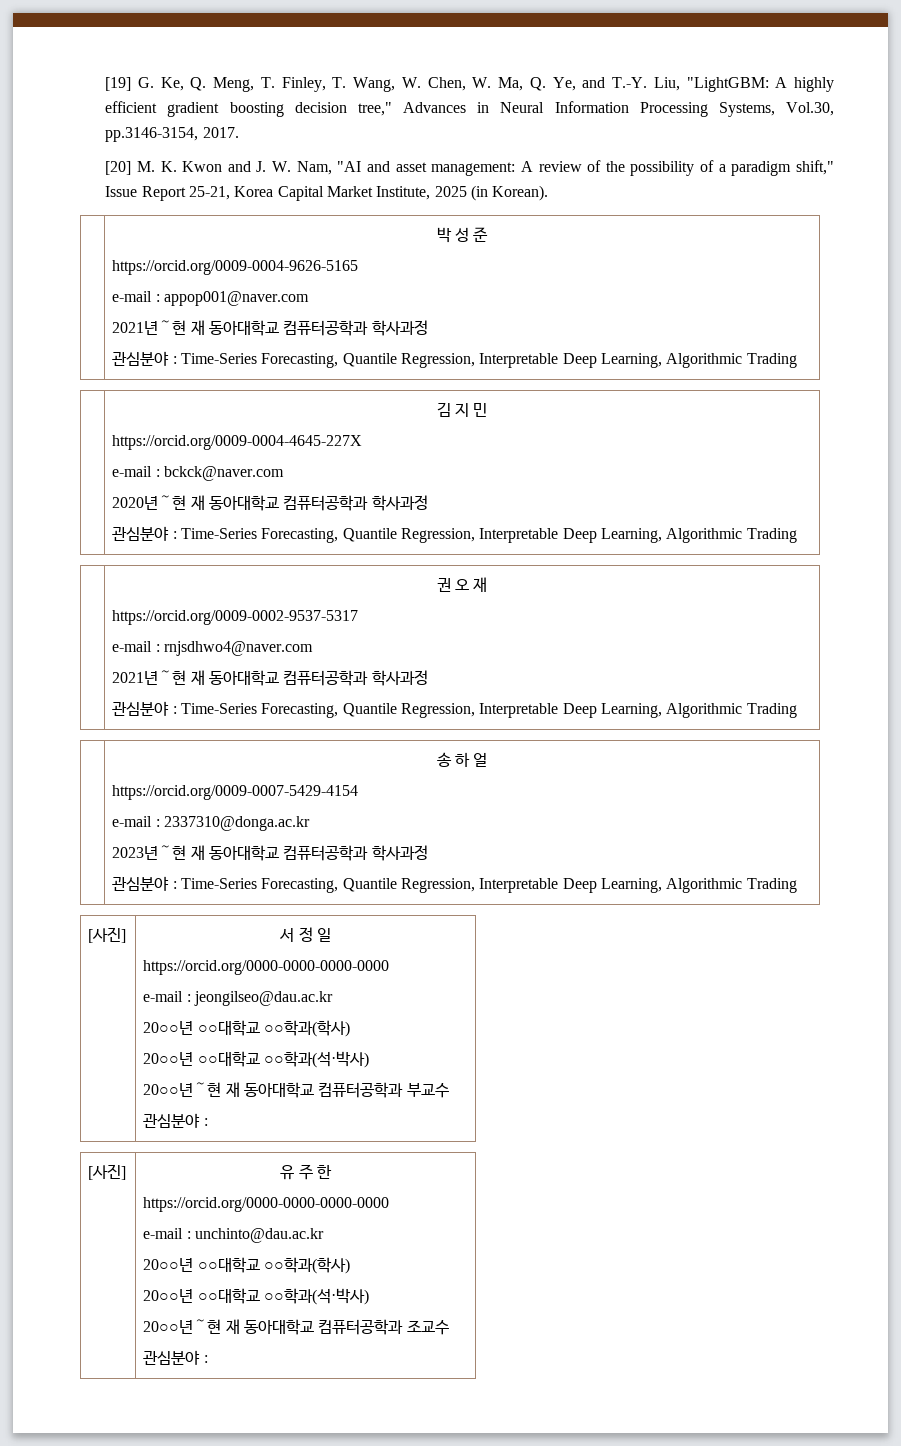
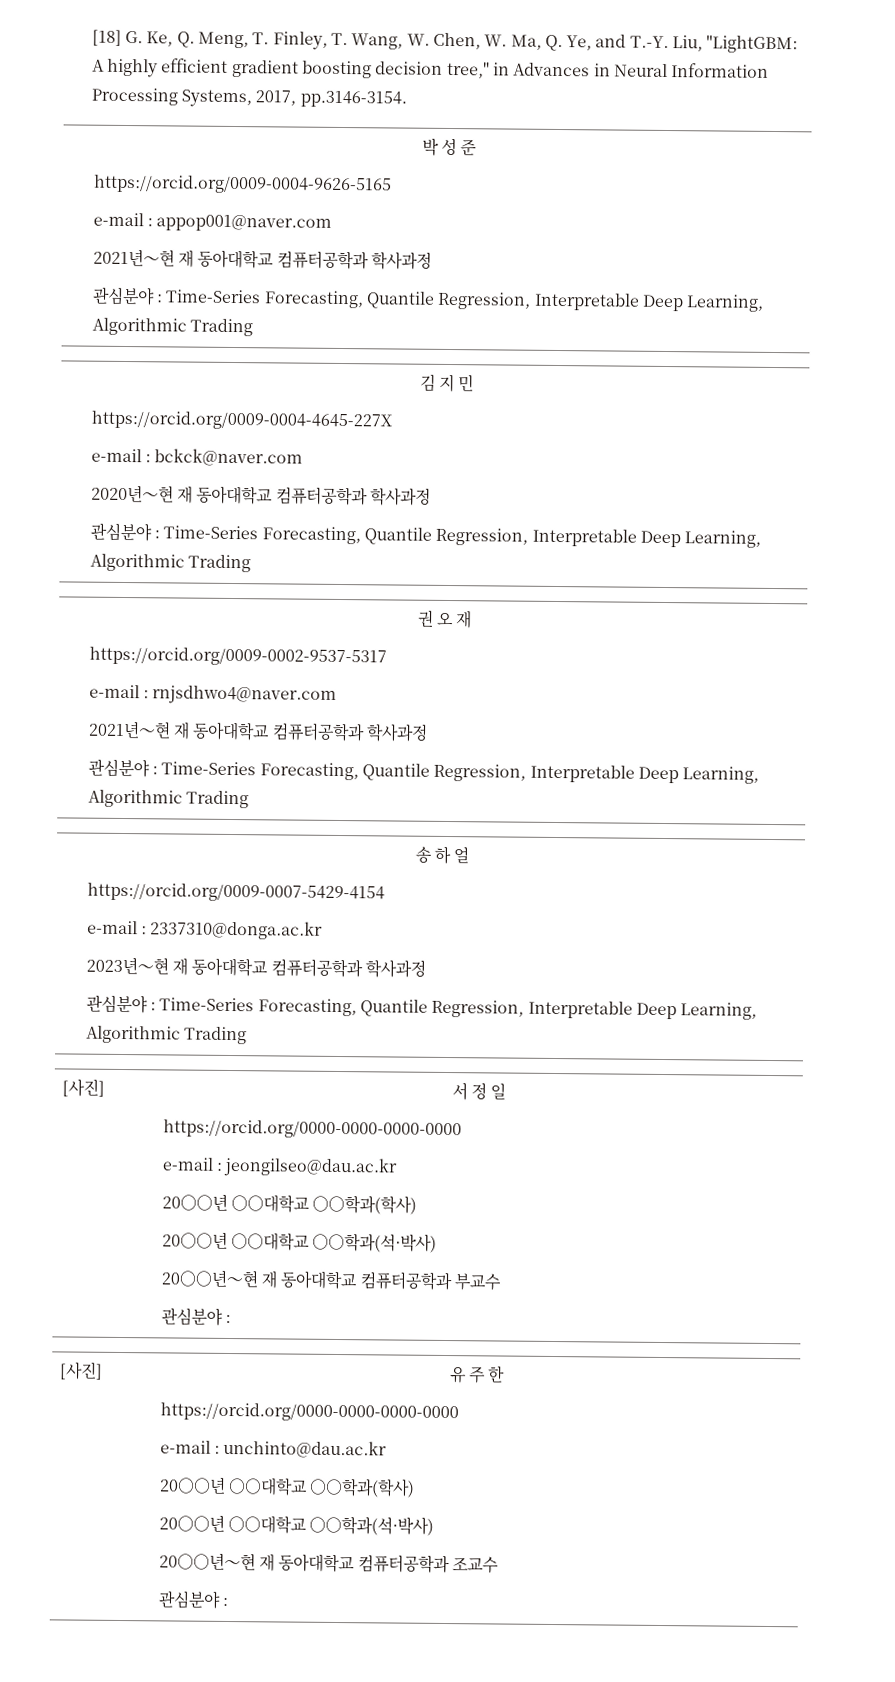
[105,77,132,91] [19] -> [91,29,122,46] [18]
(392, 109) none -> [492,62,510,76] in
[786,102,835,116] [105,127,239,142] [105,160,834,176] [105,185,549,201] Vol.30, pp.3146-3154, 2017. // [20] M. K. Kwon and J. W. Nam, "AI and asset management: A review of the possibility of a paradigm shift," Issue Report 25-21, Korea Capital Market Institute, 2025 (in Korean). -> [255,90,407,108] 2017, pp.3146-3154.

